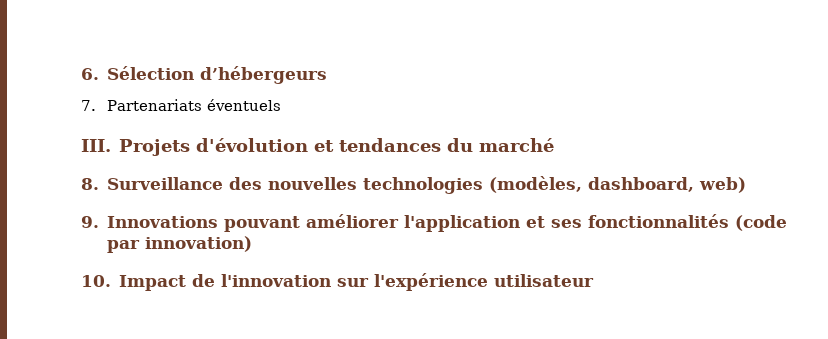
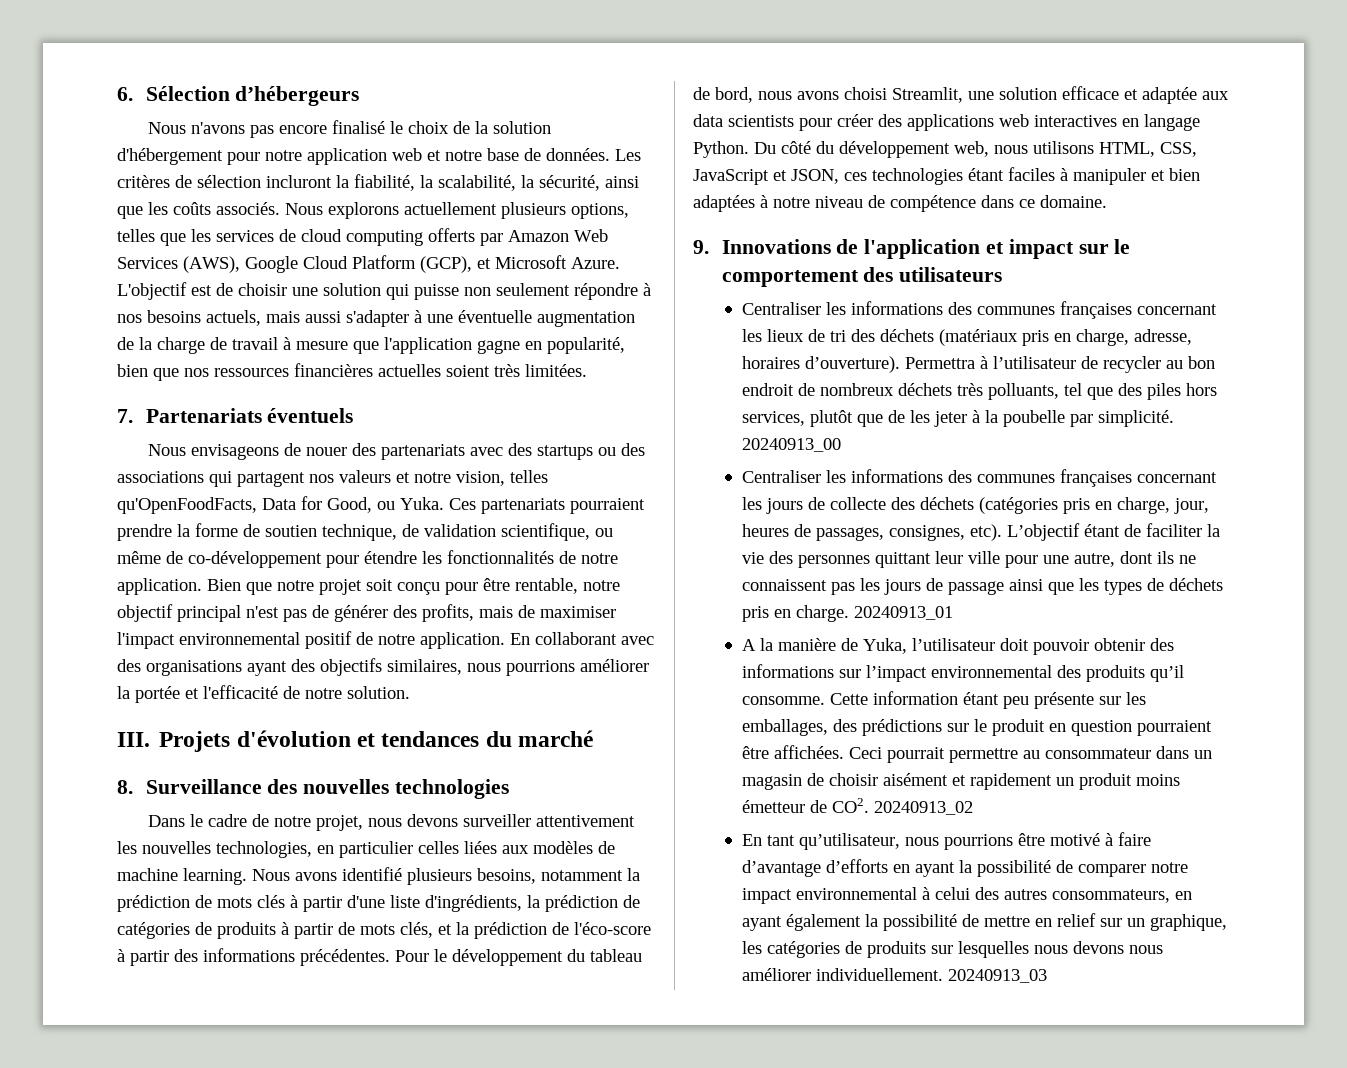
[81,99,282,111] 7. Partenariats éventuels -> [148,120,552,138] [117,148,641,165] [117,174,639,191] [117,202,629,219] [117,228,608,246] [117,255,620,273] [117,282,651,300] [117,310,635,327] [117,337,625,354] [117,363,587,381] [117,408,354,423] [148,443,646,460] [117,470,548,487] [117,496,645,514] [117,523,613,541] [117,550,618,568] [117,578,620,595] [117,604,616,622] [117,631,654,649] [117,658,649,676] [117,685,410,703] Nous n'avons pas encore finalisé le choix de la solution d'hébergement pour notre application web et notre base de données. Les critères de sélection incluront la fiabilité, la scalabilité, la sécurité, ainsi que les coûts associés. Nous explorons actuellement plusieurs options, telles que les services de cloud computing offerts par Amazon Web Services (AWS), Google Cloud Platform (GCP), et Microsoft Azure. L'objectif est de choisir une solution qui puisse non seulement répondre à nos besoins actuels, mais aussi s'adapter à une éventuelle augmentation de la charge de travail à mesure que l'application gagne en popularité, bien que nos ressources financières actuelles soient très limitées. // 7. Partenariats éventuels // Nous envisageons de nouer des partenariats avec des startups ou des associations qui partagent nos valeurs et notre vision, telles qu'OpenFoodFacts, Data for Good, ou Yuka. Ces partenariats pourraient prendre la forme de soutien technique, de validation scientifique, ou même de co-développement pour étendre les fonctionnalités de notre application. Bien que notre projet soit conçu pour être rentable, notre objectif principal n'est pas de générer des profits, mais de maximiser l'impact environnemental positif de notre application. En collaborant avec des organisations ayant des objectifs similaires, nous pourrions améliorer la portée et l'efficacité de notre solution.
[489,176,747,193] [81,214,788,232] [107,236,253,253] [81,273,594,291] (modèles, dashboard, web) // 9. Innovations pouvant améliorer l'application et ses fonctionnalités (code par innovation) // 10. Impact de l'innovation sur l'expérience utilisateur -> [148,814,636,831] [117,841,615,858] [117,867,640,885] [117,895,640,912] [117,922,651,939] [117,948,642,966] [693,86,1229,104] [693,114,1200,131] [693,141,1197,158] [693,167,1200,185] [693,195,1107,212] [693,239,1131,259] [721,267,1003,287] [741,301,1217,319] [741,329,1192,346] [741,356,1215,373] [741,383,1217,400] [741,410,1174,427] [741,438,841,452] [741,469,1217,487] [741,497,1209,514] [741,523,1220,541] [741,551,1196,568] [741,578,1223,595] [741,605,953,622] [741,638,1174,655] [741,664,1184,682] [741,691,1146,709] [741,719,1212,736] [741,745,1212,763] [741,773,1180,790] [741,798,973,815] [741,832,1151,850] [741,859,1188,877] [741,887,1192,904] [741,913,1227,931] [741,941,1163,958] [741,968,1047,983] // Dans le cadre de notre projet, nous devons surveiller attentivement les nouvelles technologies, en particulier celles liées aux modèles de machine learning. Nous avons identifié plusieurs besoins, notamment la prédiction de mots clés à partir d'une liste d'ingrédients, la prédiction de catégories de produits à partir de mots clés, et la prédiction de l'éco-score à partir des informations précédentes. Pour le développement du tableau de bord, nous avons choisi Streamlit, une solution efficace et adaptée aux data scientists pour créer des applications web interactives en langage Python. Du côté du développement web, nous utilisons HTML, CSS, JavaScript et JSON, ces technologies étant faciles à manipuler et bien adaptées à notre niveau de compétence dans ce domaine. // 9. Innovations de l'application et impact sur le comportement des utilisateurs // Centraliser les informations des communes françaises concernant les lieux de tri des déchets (matériaux pris en charge, adresse, horaires d’ouverture). Permettra à l’utilisateur de recycler au bon endroit de nombreux déchets très polluants, tel que des piles hors services, plutôt que de les jeter à la poubelle par simplicité. 20240913_00 // Centraliser les informations des communes françaises concernant les jours de collecte des déchets (catégories pris en charge, jour, heures de passages, consignes, etc). L’objectif étant de faciliter la vie des personnes quittant leur ville pour une autre, dont ils ne connaissent pas les jours de passage ainsi que les types de déchets pris en charge. 20240913_01 // A la manière de Yuka, l’utilisateur doit pouvoir obtenir des informations sur l’impact environnemental des produits qu’il consomme. Cette information étant peu présente sur les emballages, des prédictions sur le produit en question pourraient être affichées. Ceci pourrait permettre au consommateur dans un magasin de choisir aisément et rapidement un produit moins émetteur de CO2. 20240913_02 // En tant qu’utilisateur, nous pourrions être motivé à faire d’avantage d’efforts en ayant la possibilité de comparer notre impact environnemental à celui des autres consommateurs, en ayant également la possibilité de mettre en relief sur un graphique, les catégories de produits sur lesquelles nous devons nous améliorer individuellement. 20240913_03

